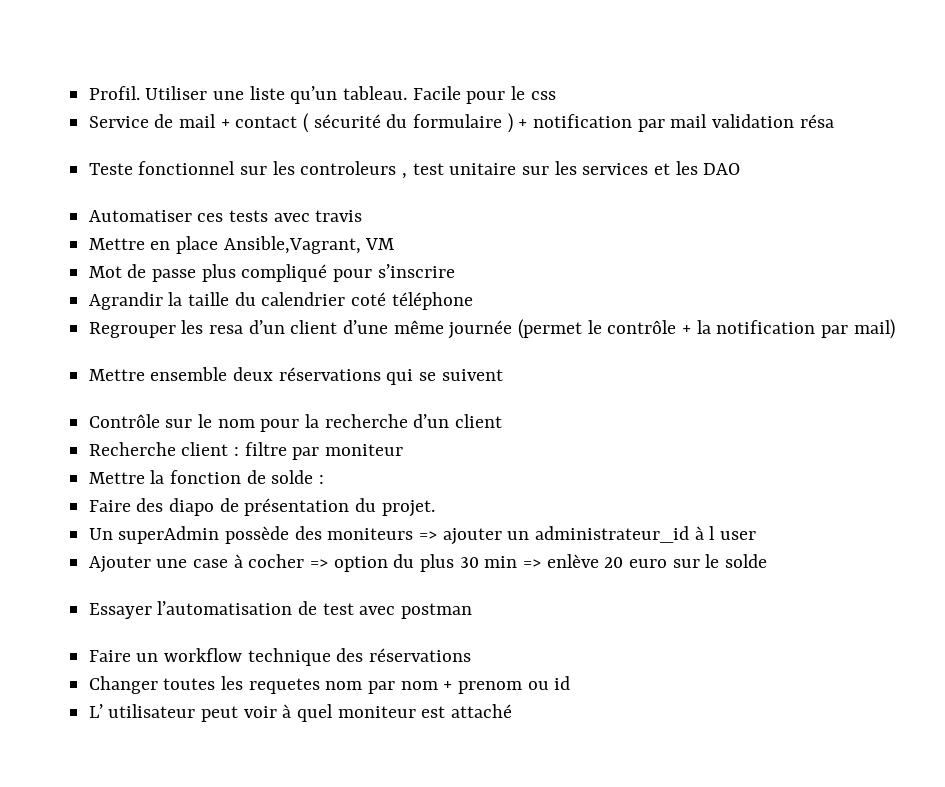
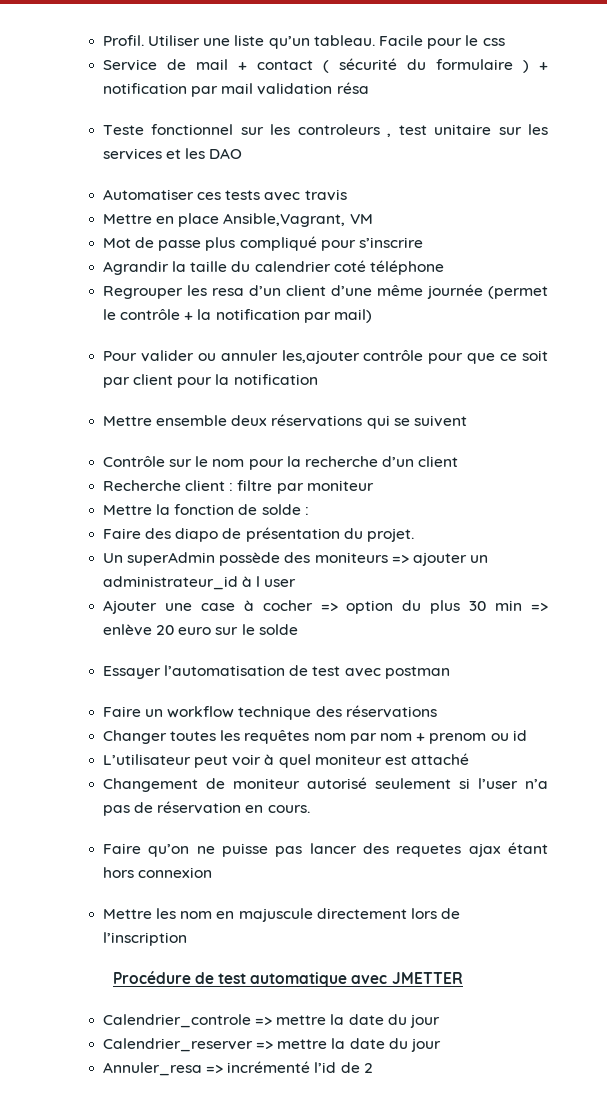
(895, 329) none -> [102,350,548,364] [102,374,318,388] // Pour valider ou annuler les,ajouter contrôle pour que ce soit par client pour la notification
[248,678,320,694] requetes -> [244,730,310,744] requêtes
[88,704,196,718] L’ utilisateur -> [102,754,191,765] L’utilisateur
(513, 711) none -> [102,777,548,792] [102,801,310,816] [102,842,548,857] [102,867,213,878] [102,908,461,922] [102,932,187,946] [112,971,463,987] [102,1014,441,1028] [102,1038,442,1052] [102,1061,373,1076] // Changement de moniteur autorisé seulement si l’user n’a pas de réservation en cours. // Faire qu’on ne puisse pas lancer des requetes ajax étant hors connexion // Mettre les nom en majuscule directement lors de l’inscription // Procédure de test automatique avec JMETTER // Calendrier_controle => mettre la date du jour // Calendrier_reserver => mettre la date du jour // Annuler_resa => incrémenté l’id de 2

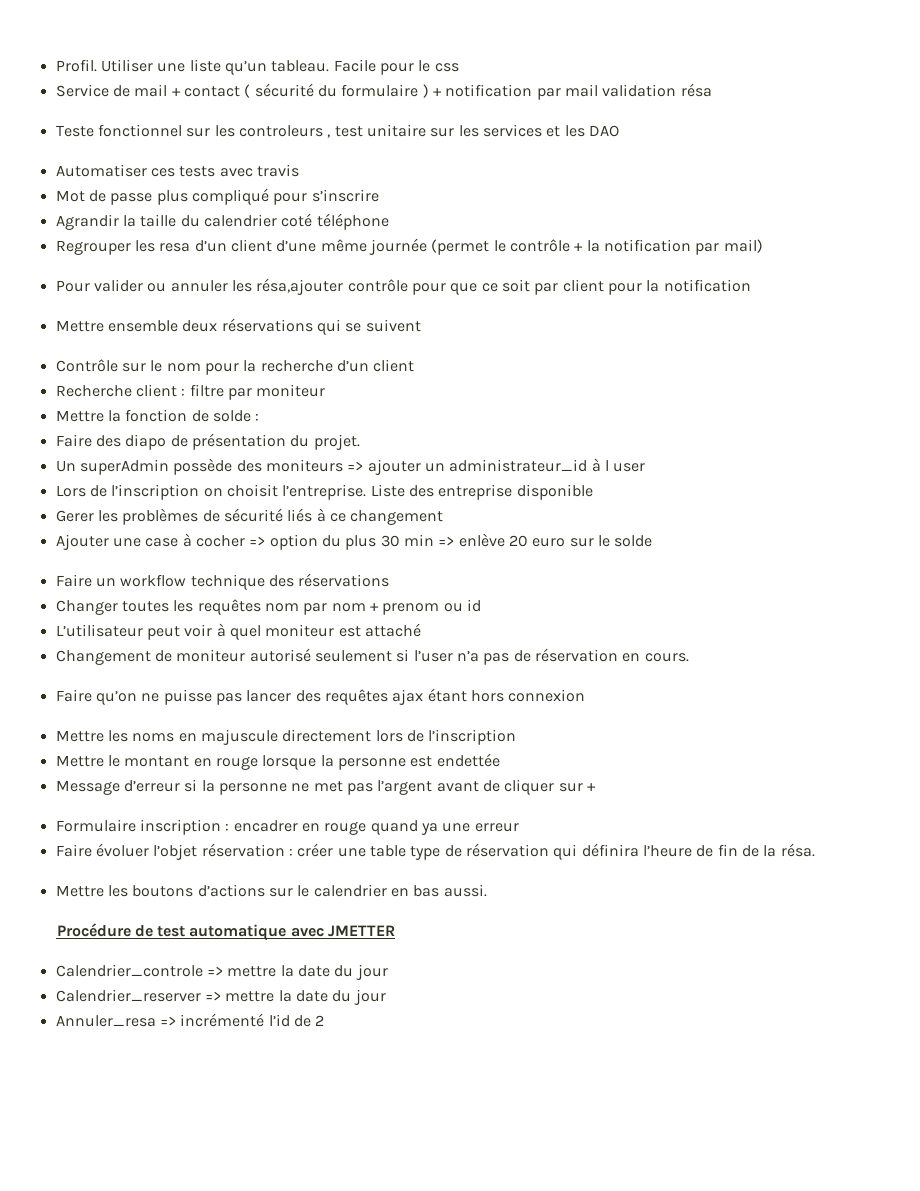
[102,213,373,227] // Mettre en place Ansible,Vagrant, VM -> (300, 170) none
[281,350,360,364] les,ajouter -> [232,278,344,295] les résa,ajouter
(297, 583) none -> [55,484,593,500] [55,508,444,525] // Lors de l’inscription on choisit l’entreprise. Liste des entreprise disponible // Gerer les problèmes de sécurité liés à ce changement
[102,665,450,679] // Essayer l’automatisation de test avec postman -> (653, 541) none
[396,844,462,857] requetes -> [325,689,389,705] requêtes
[180,911,213,919] nom -> [132,733,175,742] noms
(187, 939) none -> [55,753,500,770] [55,779,597,795] [55,819,519,835] [55,843,815,860] [55,884,487,897] // Mettre le montant en rouge lorsque la personne est endettée // Message d’erreur si la personne ne met pas l’argent avant de cliquer sur + // Formulaire inscription : encadrer en rouge quand ya une erreur // Faire évoluer l’objet réservation : créer une table type de réservation qui définira l’heure de fin de la résa. // Mettre les boutons d’actions sur le calendrier en bas aussi.

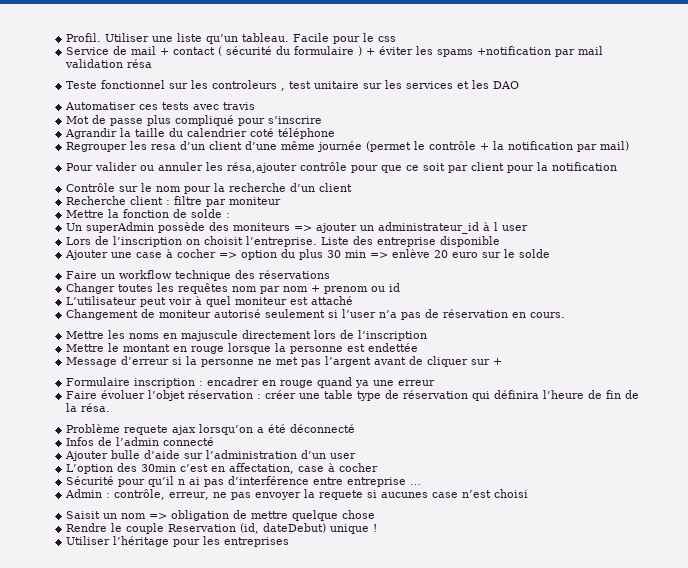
[445,84,533,97] notification -> [378,46,551,57] éviter les spams +notification
[55,318,421,335] // Mettre ensemble deux réservations qui se suivent -> (617, 166) none
[55,433,360,450] // Faire des diapo de présentation du projet. -> (230, 215) none
[55,508,444,525] // Gerer les problèmes de sécurité liés à ce changement -> (500, 241) none
[55,688,586,705] // Faire qu’on ne puisse pas lancer des requêtes ajax étant hors connexion -> (565, 315) none
[55,884,487,897] [56,923,396,941] [55,964,388,980] [55,989,386,1005] [55,1013,325,1027] Mettre les boutons d’actions sur le calendrier en bas aussi. // Procédure de test automatique avec JMETTER // Calendrier_controle => mettre la date du jour // Calendrier_reserver => mettre la date du jour // Annuler_resa => incrémenté l’id de 2 -> [65,424,355,435] [65,437,214,446] [64,450,356,461] [65,463,378,474] [65,476,421,487] [64,489,528,500] [65,510,375,521] [65,523,377,534] [65,536,289,547] Problème requete ajax lorsqu’on a été déconnecté // Infos de l’admin connecté // Ajouter bulle d’aide sur l’administration d’un user // L’option des 30min c’est en affectation, case à cocher // Sécurité pour qu’il n ai pas d’interférence entre entreprise … // Admin : contrôle, erreur, ne pas envoyer la requete si aucunes case n’est choisi // Saisit un nom => obligation de mettre quelque chose // Rendre le couple Reservation (id, dateDebut) unique ! // Utiliser l’héritage pour les entreprises

